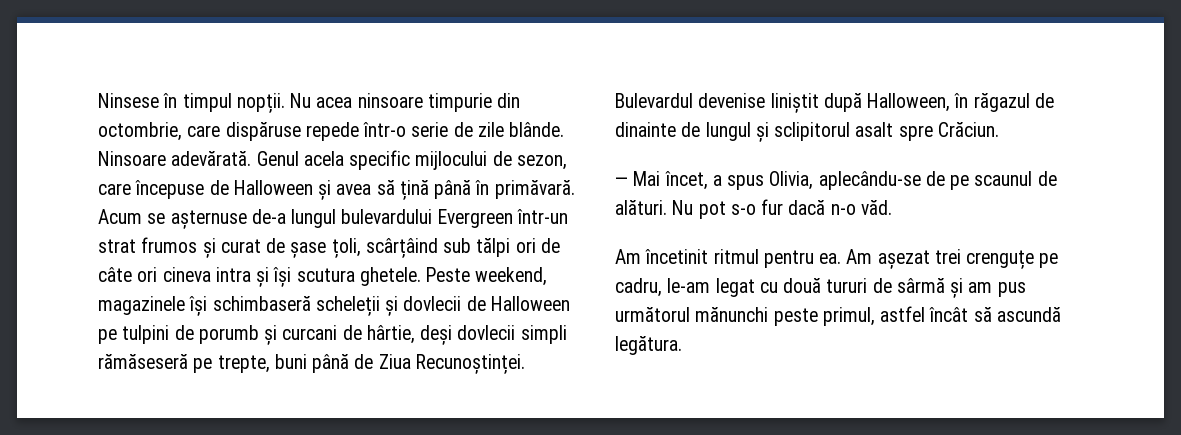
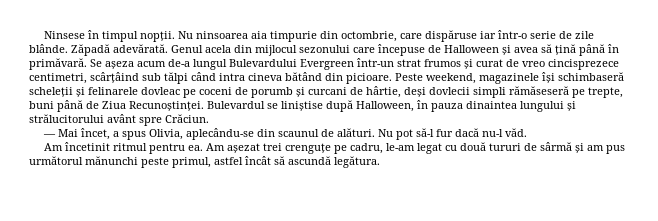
[316,93,423,108] acea ninsoare -> [195,31,267,39] ninsoarea aia
[305,122,359,141] repede -> [479,31,496,39] iar
[98,151,166,166] Ninsoare -> [71,44,110,56] Zăpadă
[349,150,567,170] specific mijlocului de sezon, -> [234,45,350,56] din mijlocul sezonului
[98,209,247,229] Acum se așternuse -> [90,59,166,69] Se așeza acum
[341,209,433,224] bulevardului -> [229,59,297,67] Bulevardului
[290,238,560,258] [98,267,421,287] șase țoli, scârțâind sub tălpi ori de câte ori cineva intra și își scutura ghetele. -> [522,59,619,70] [29,72,392,84] vreo cincisprezece centimetri, scârțâind sub tălpi când intra cineva bătând din picioare.
[403,296,570,311] [98,325,170,344] dovlecii de Halloween pe tulpini -> [88,87,232,98] felinarele dovleac pe coceni
[698,93,819,113] devenise liniștit -> [267,101,323,111] se liniștise
[973,93,1054,112] [615,122,894,142] răgazul de dinainte de lungul și sclipitorul asalt -> [431,101,576,112] [29,114,136,123] pauza dinaintea lungului și strălucitorului avânt
[925,171,970,190] de pe -> [256,129,275,137] din
[730,204,756,215] s-o -> [415,128,434,137] să-l
[830,204,856,215] n-o -> [481,129,503,137] nu-l

